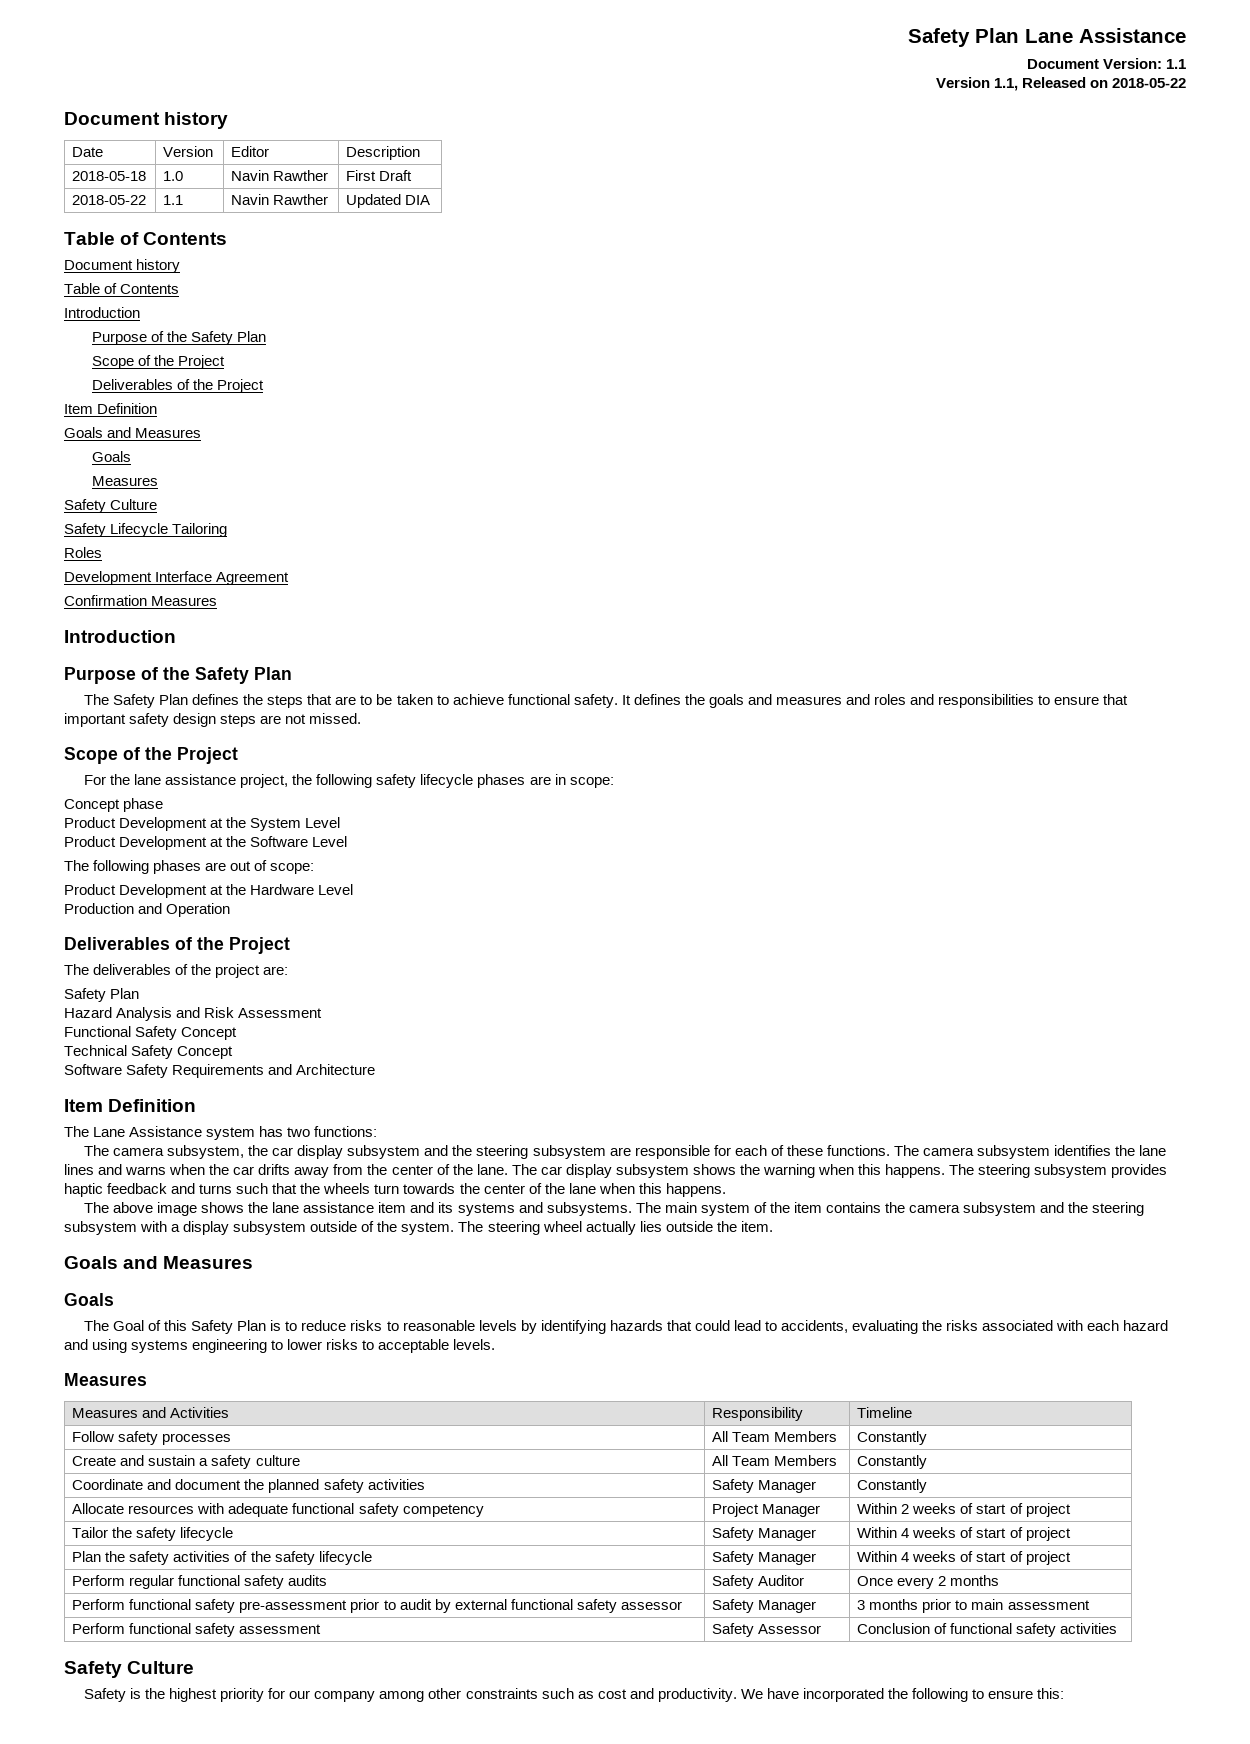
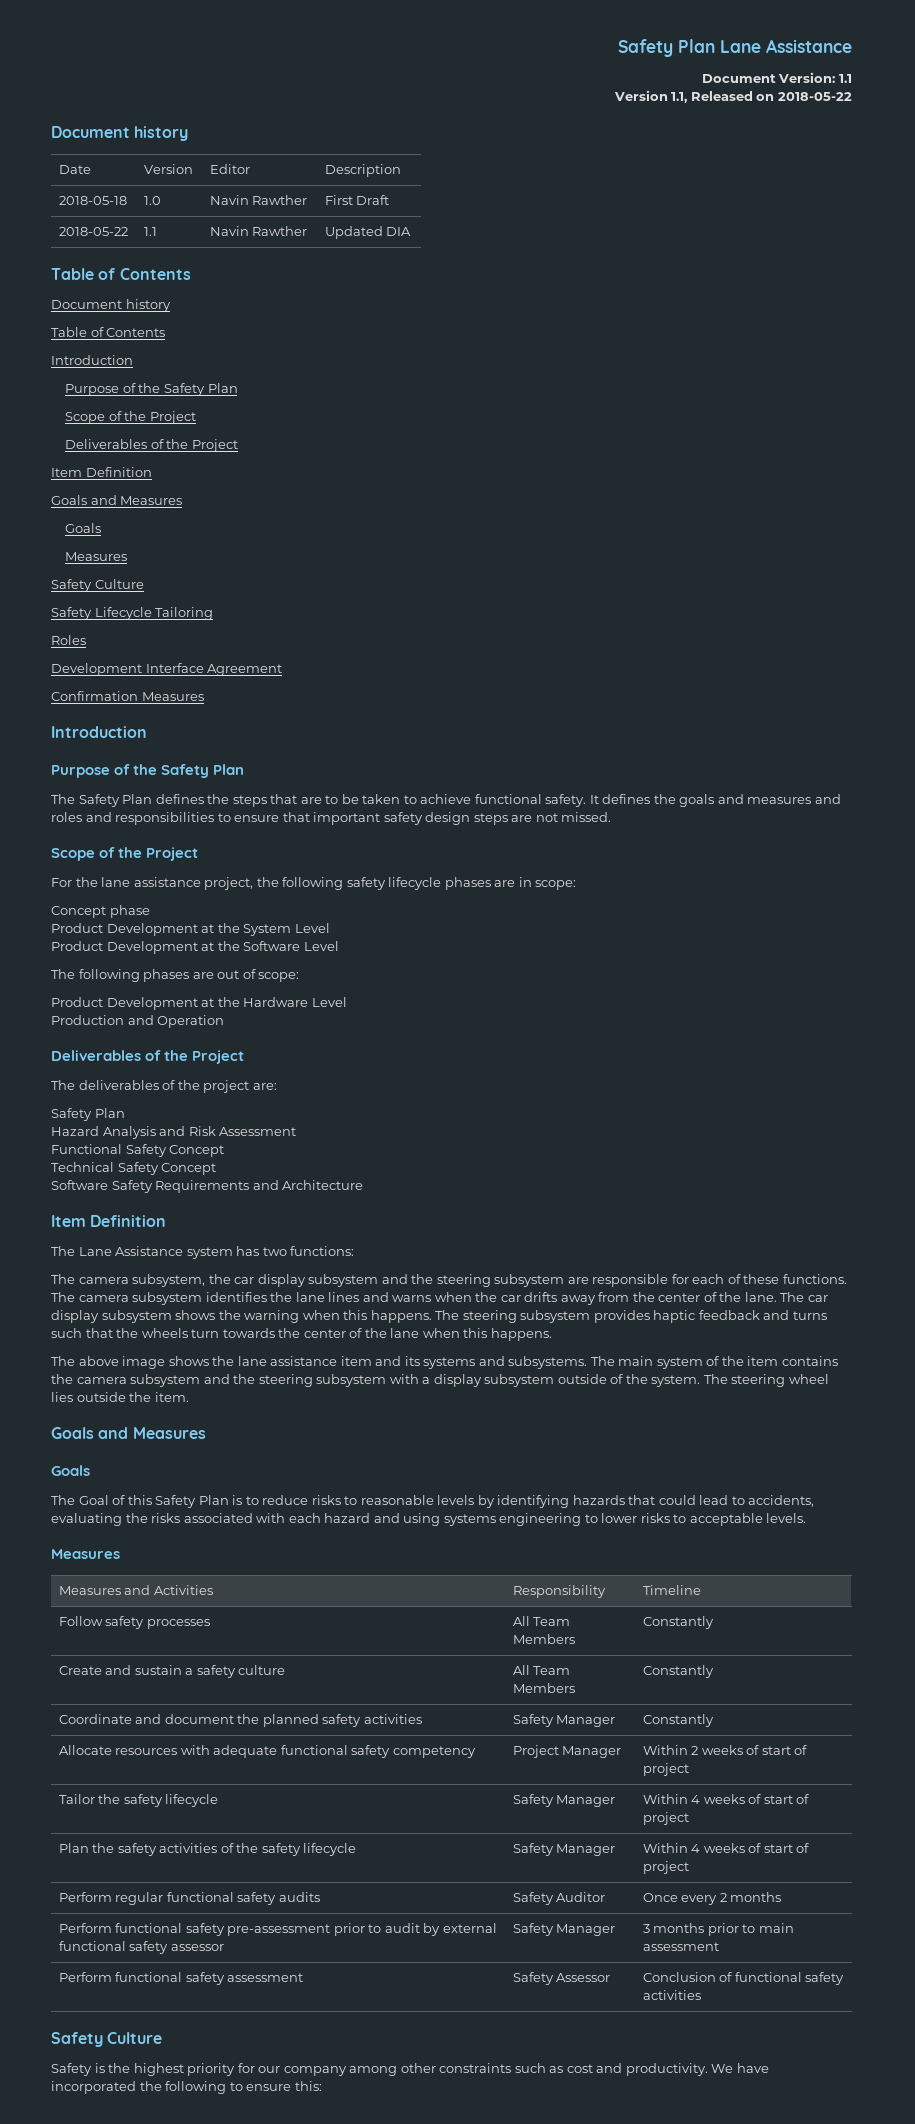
[585,1221,636,1235] actually -> (829, 1379) none

